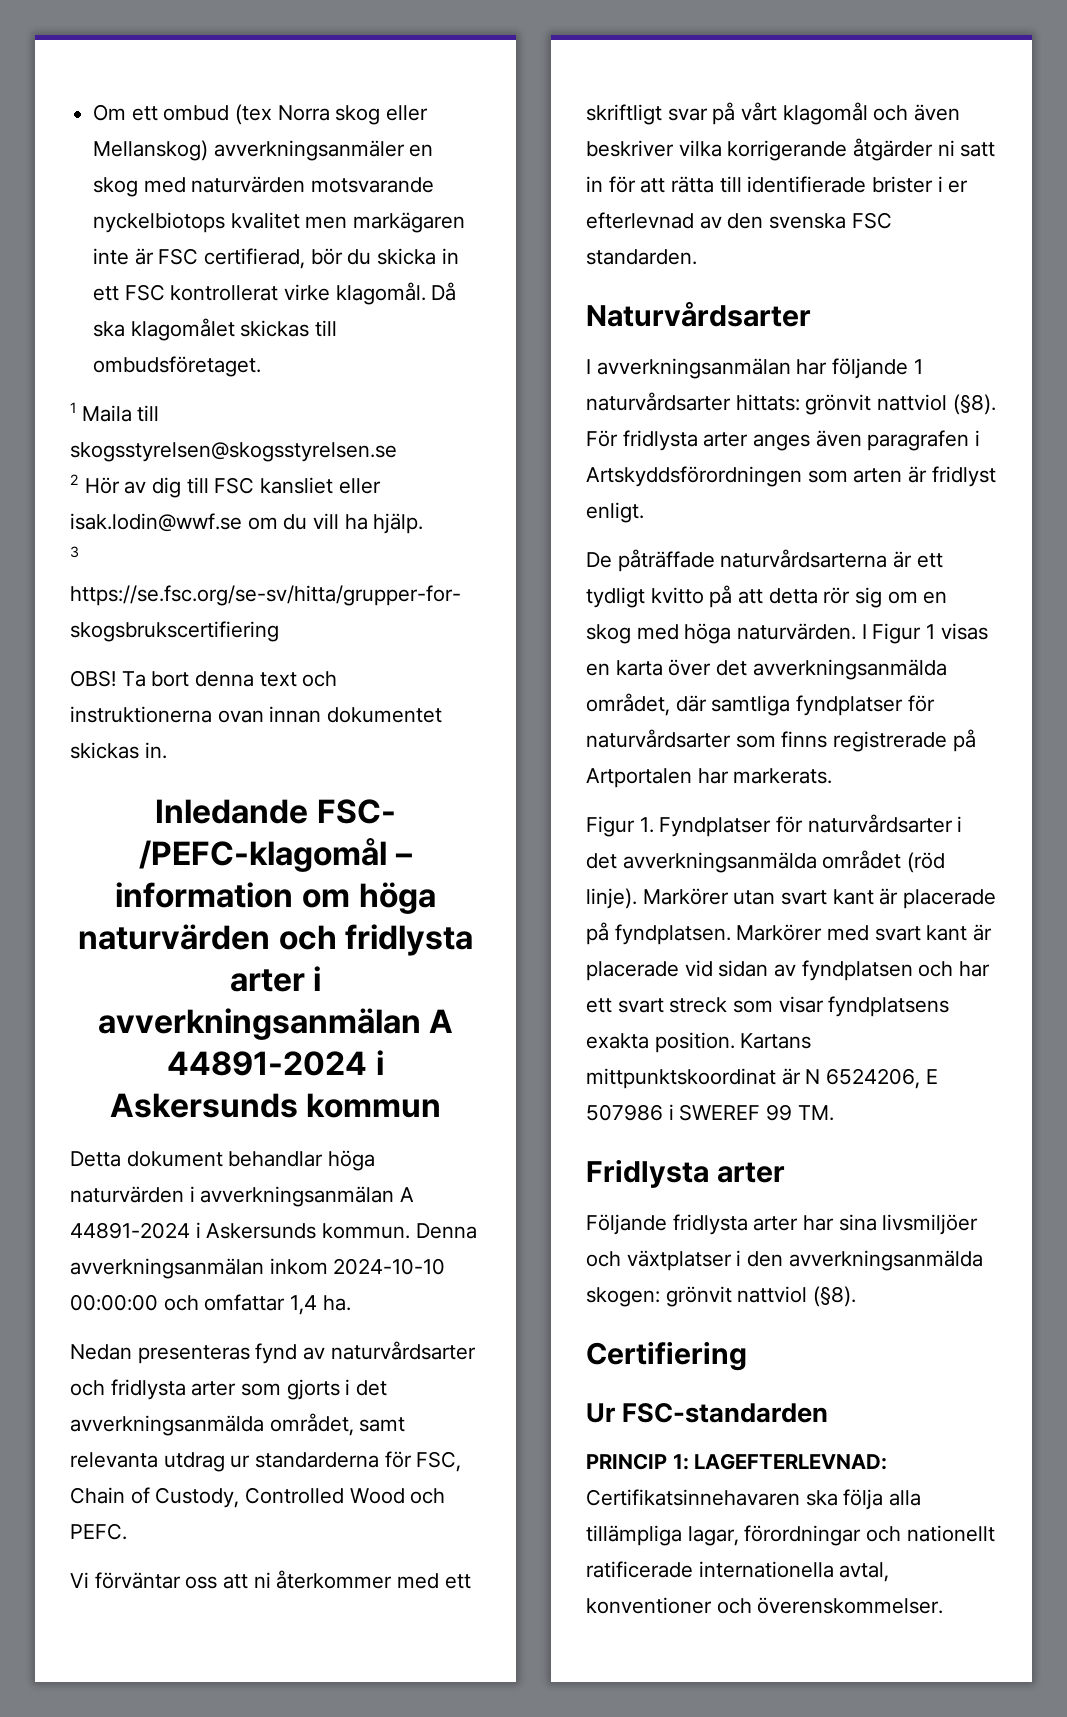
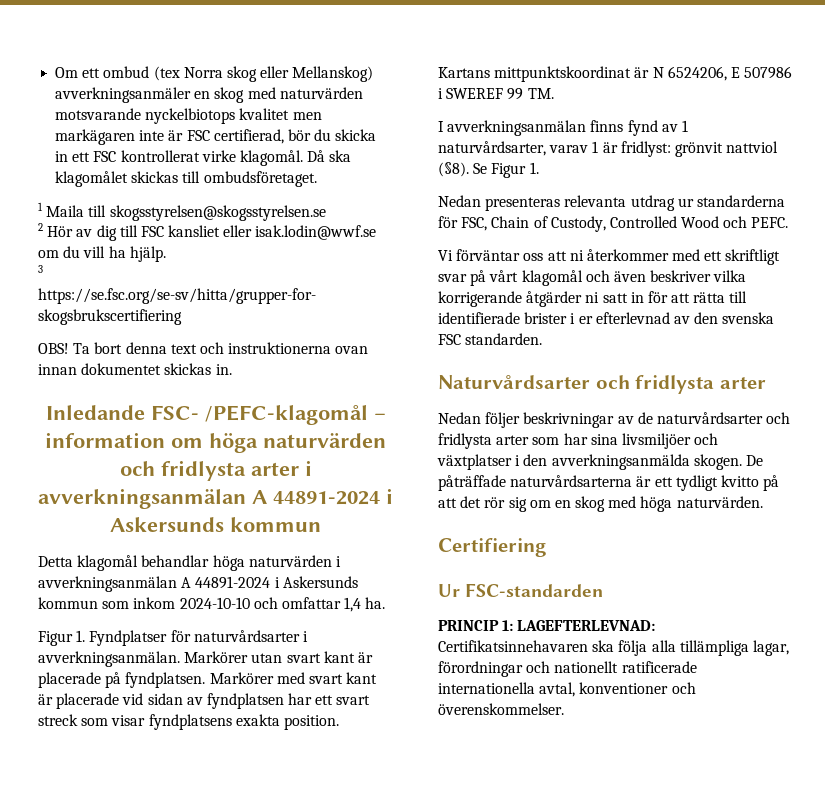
[126,1151,223,1167] dokument -> [77,555,139,571] klagomål
[322,1223,477,1239] [70,1258,264,1279] kommun. Denna avverkningsanmälan -> [38,597,130,609] kommun som
[70,1294,158,1311] 00:00:00 -> (250, 603) none
[70,1341,476,1364] [70,1379,388,1400] [70,1413,406,1436] Nedan presenteras fynd av naturvårdsarter och fridlysta arter som gjorts i det avverkningsanmälda området, samt -> [38,630,308,646] [38,651,373,667] [38,672,378,688] [38,693,371,709] [38,714,339,730] [438,66,793,82] [438,88,554,100] [438,120,688,136] [438,141,779,157] [438,162,539,178] [438,195,561,211] Figur 1. Fyndplatser för naturvårdsarter i avverkningsanmälan. Markörer utan svart kant är placerade på fyndplatsen. Markörer med svart kant är placerade vid sidan av fyndplatsen har ett svart streck som visar fyndplatsens exakta position. Kartans mittpunktskoordinat är N 6524206, E 507986 i SWEREF 99 TM. // I avverkningsanmälan finns fynd av 1 naturvårdsarter, varav 1 är fridlyst: grönvit nattviol (§8). Se Figur 1. // Nedan presenteras
[586,358,923,379] [586,392,996,415] [586,430,981,451] [586,466,996,487] [586,502,644,523] // I avverkningsanmälan har följande 1 naturvårdsarter hittats: grönvit nattviol (§8). För fridlysta arter anges även paragrafen i Artskyddsförordningen som arten är fridlyst enligt. // -> [595,375,766,394] [438,412,791,428] [438,433,719,449] [437,454,742,470] och fridlysta arter // Nedan följer beskrivningar av de naturvårdsarter och fridlysta arter som har sina livsmiljöer och växtplatser i den avverkningsanmälda skogen.
[768,588,818,604] detta -> [460,496,482,508] det
[861,623,988,644] [586,659,947,680] [586,693,935,716] [586,729,976,752] [586,768,833,788] [586,814,963,837] [586,850,946,873] [586,888,997,909] [586,922,993,945] [586,960,991,981] [586,996,950,1017] [586,1032,812,1053] [586,1068,938,1089] [586,1104,834,1121] [586,1159,785,1188] [586,1214,979,1235] [586,1250,983,1271] [586,1286,857,1307] I Figur 1 visas en karta över det avverkningsanmälda området, där samtliga fyndplatser för naturvårdsarter som finns registrerade på Artportalen har markerats. // Figur 1. Fyndplatser för naturvårdsarter i det avverkningsanmälda området (röd linje). Markörer utan svart kant är placerade på fyndplatsen. Markörer med svart kant är placerade vid sidan av fyndplatsen och har ett svart streck som visar fyndplatsens exakta position. Kartans mittpunktskoordinat är N 6524206, E 507986 i SWEREF 99 TM. // Fridlysta arter // Följande fridlysta arter har sina livsmiljöer och växtplatser i den avverkningsanmälda skogen: grönvit nattviol (§8). -> (763, 502) none

